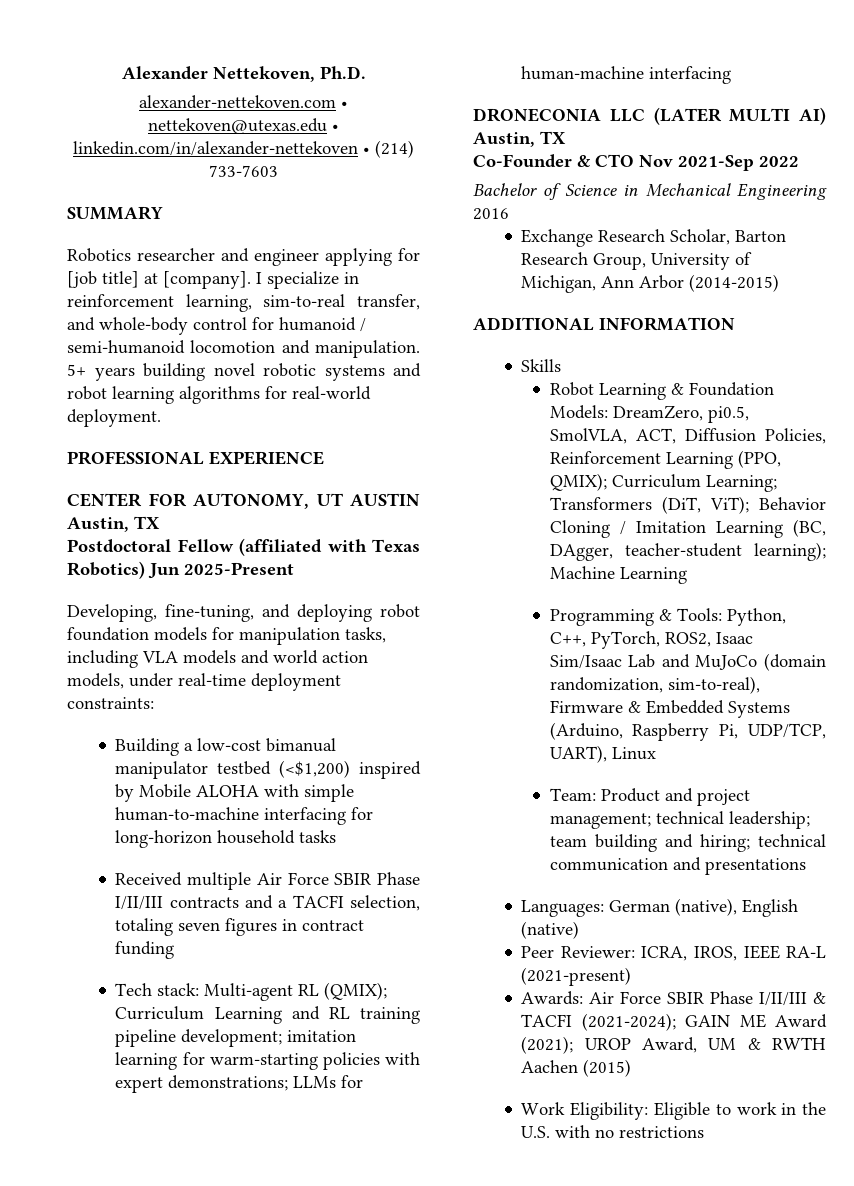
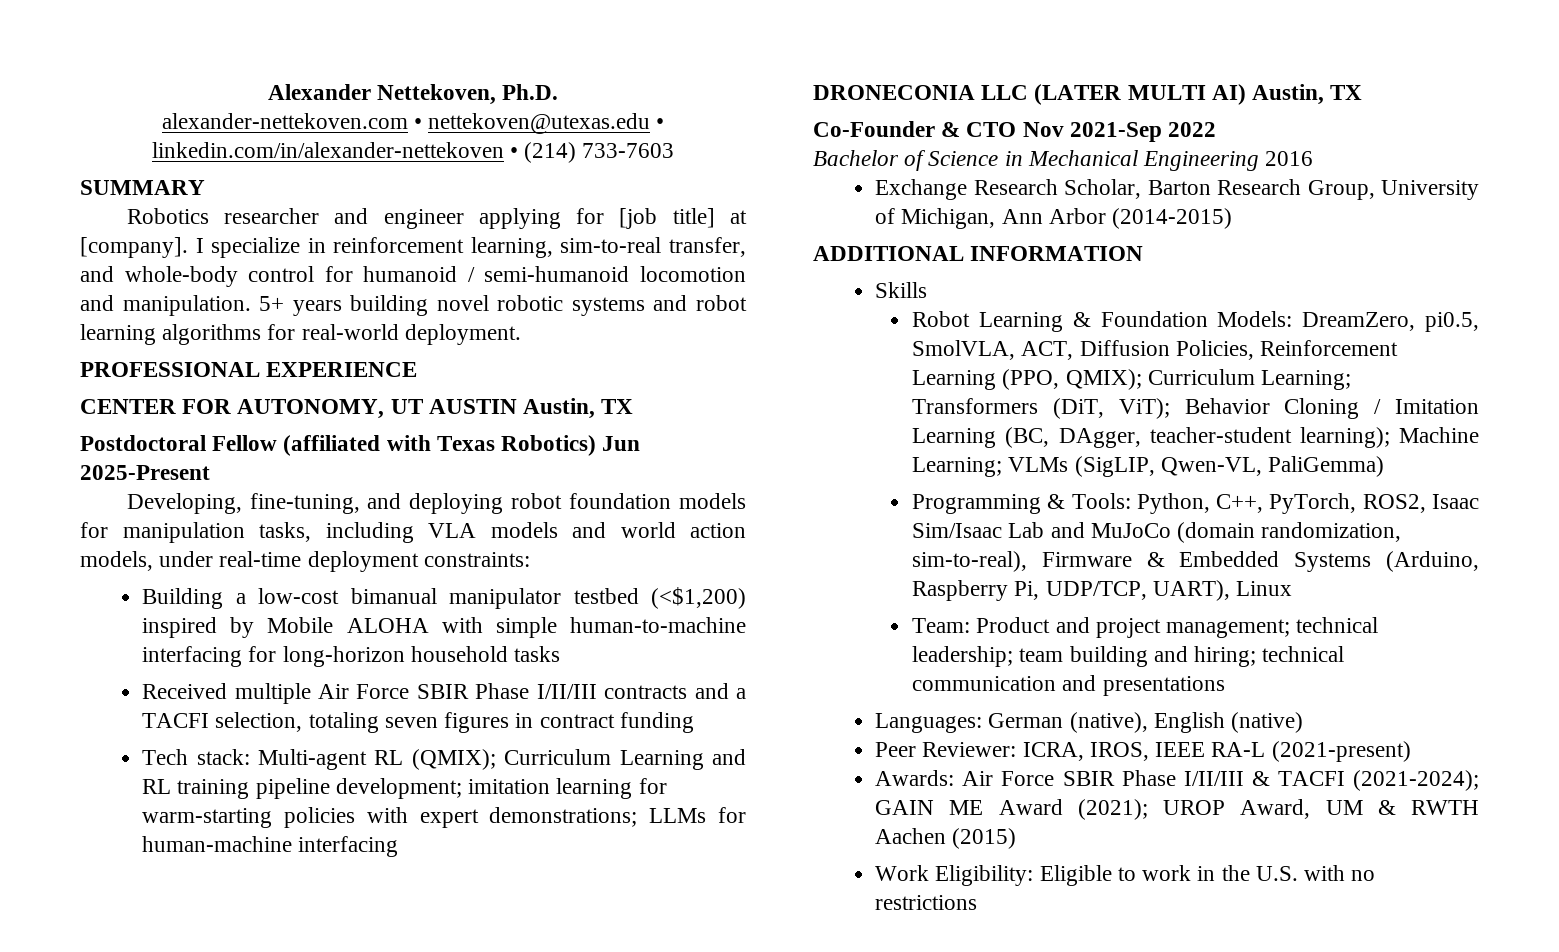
[619,567,687,584] Learning -> [912,456,1385,477] Learning; VLMs (SigLIP, Qwen-VL, PaliGemma)

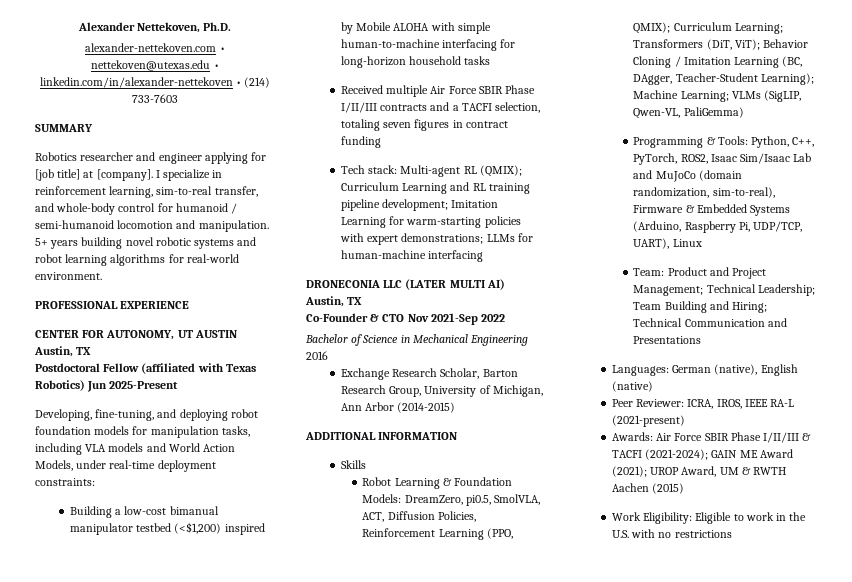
[404,324,521,345] deployment. -> [35,272,102,280] environment.
[620,522,746,538] [80,551,153,571] world action models, -> [168,443,236,452] [35,460,73,471] World Action Models,
[468,778,633,799] imitation learning -> [451,200,499,208] [340,217,386,228] Imitation Learning
[1149,427,1390,448] teacher-student learning); -> [675,73,814,85] Teacher-Student Learning);
[1095,617,1379,638] [912,646,1345,667] [912,675,1225,696] project management; technical leadership; team building and hiring; technical communication and presentations -> [732,268,767,279] [633,284,815,296] [633,301,768,313] [633,318,787,327] [633,336,702,344] Project Management; Technical Leadership; Team Building and Hiring; Technical Communication and Presentations

